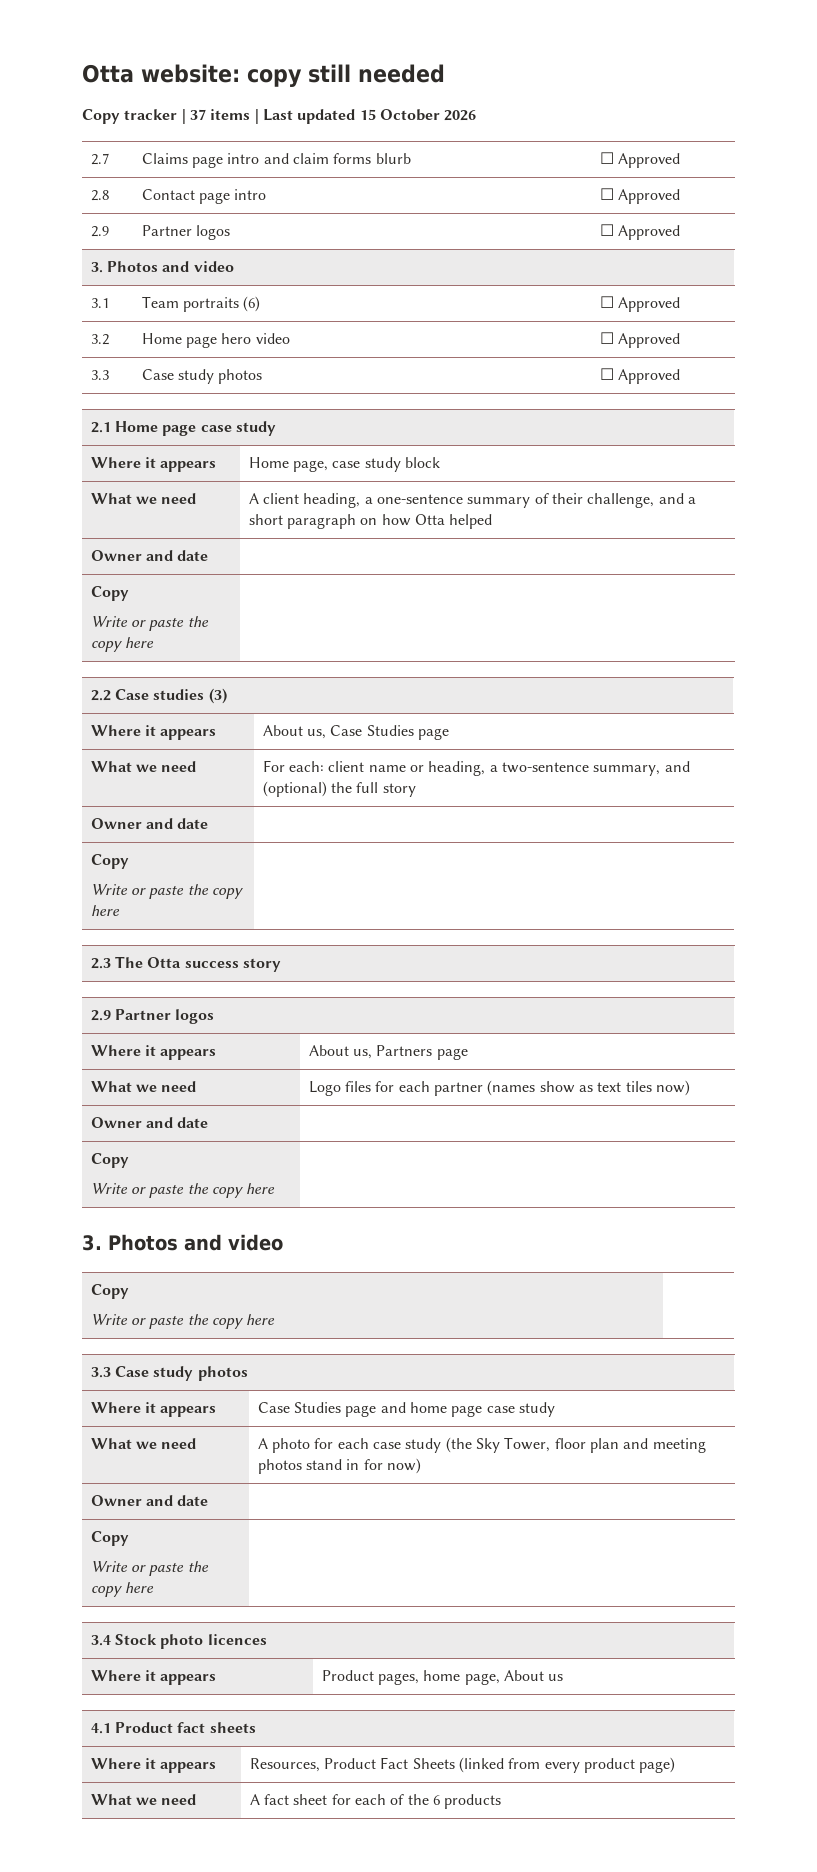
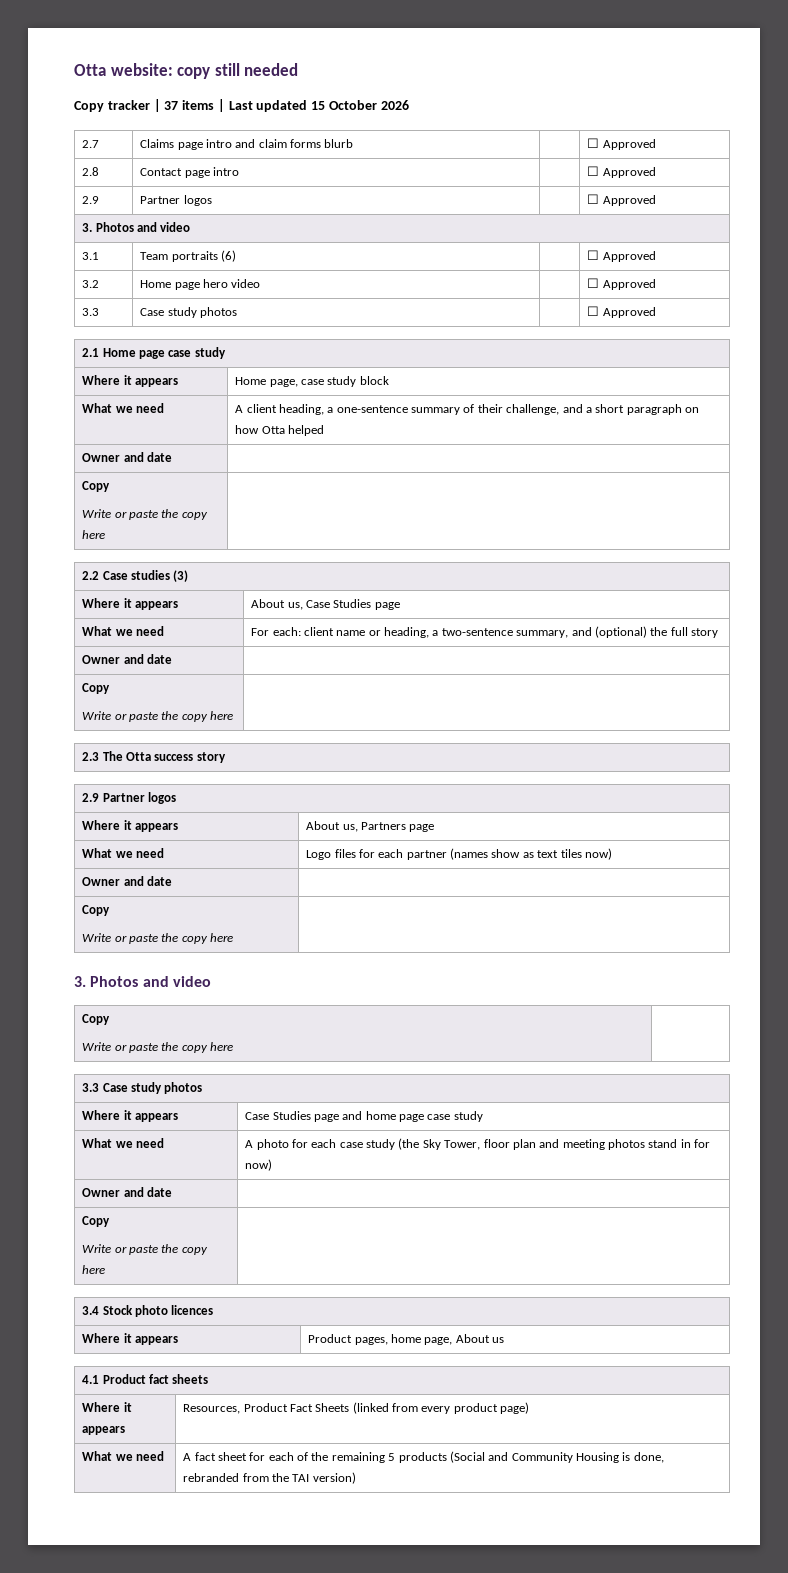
[432,1794,502,1809] 6 products -> [331,1451,664,1463] [183,1472,356,1484] remaining 5 products (Social and Community Housing is done, rebranded from the TAI version)

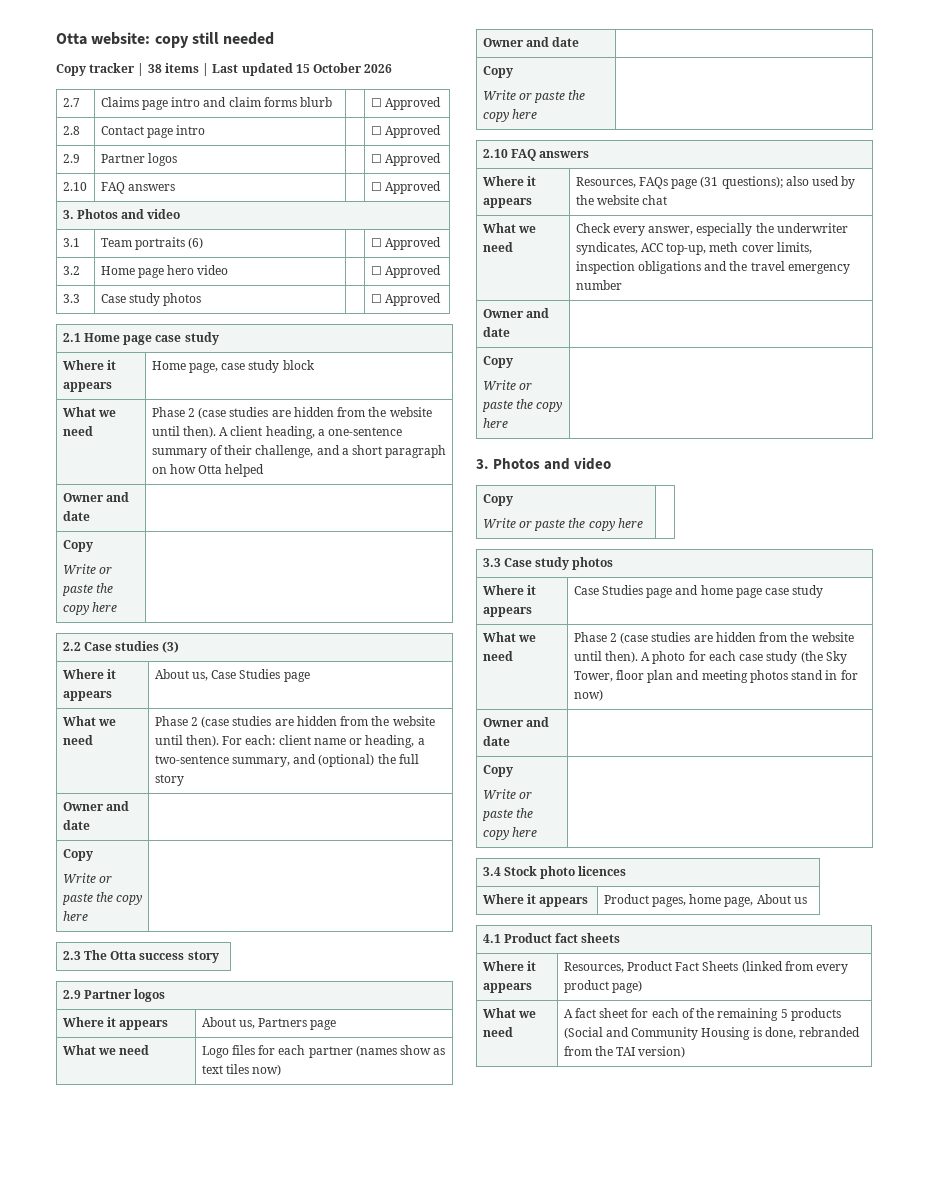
[164,101,179,110] 37 -> [147,64,162,73] 38
(656, 200) none -> [62,182,87,191] [100,182,175,194] [370,181,441,194] // 2.10 | FAQ answers | | ☐ Approved
(164, 408) none -> [151,407,432,419] [151,426,216,438] Phase 2 (case studies are hidden from the website until then).
(164, 631) none -> [154,716,435,728] [154,735,219,747] Phase 2 (case studies are hidden from the website until then).
(234, 937) none -> [482,149,590,161] [482,176,536,186] [482,198,532,208] [575,176,856,189] [575,195,668,205] [482,223,536,233] [482,242,513,252] [575,223,848,236] [575,242,812,255] [575,261,850,274] [575,280,622,290] [482,308,549,318] [482,327,510,337] [482,356,513,368] [482,380,532,390] [481,399,563,412] [482,418,508,428] // 2.10 FAQ answers // Where it appears | Resources, FAQs page (31 questions); also used by the website chat // What we need | Check every answer, especially the underwriter syndicates, ACC top-up, meth cover limits, inspection obligations and the travel emergency number // Owner and date | // Copy // Write or paste the copy here |
(164, 1143) none -> [573,632,854,644] [573,651,638,663] Phase 2 (case studies are hidden from the website until then).

